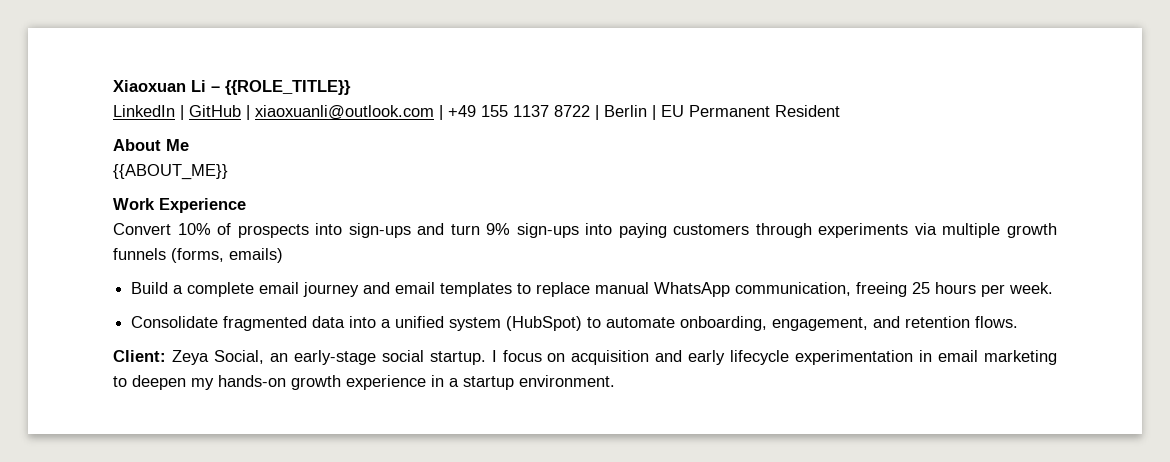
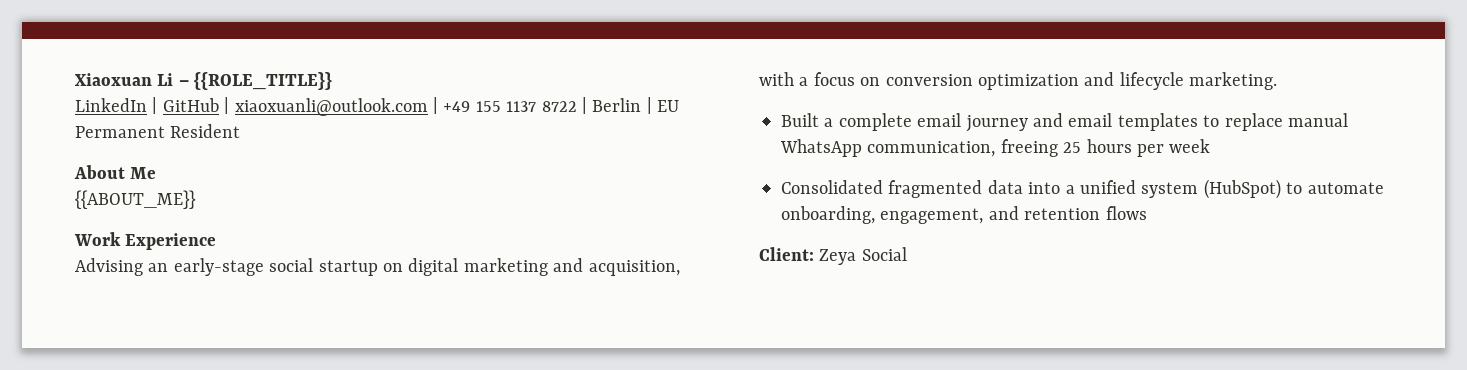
[113,223,1057,238] [113,248,283,263] [131,282,169,294] Convert 10% of prospects into sign-ups and turn 9% sign-ups into paying customers through experiments via multiple growth funnels (forms, emails) // Build -> [75,258,680,276] [759,72,1278,90] [781,113,819,127] Advising an early-stage social startup on digital marketing and acquisition, with a focus on conversion optimization and lifecycle marketing. // Built
[1009,282,1054,294] [131,316,219,328] week. // Consolidate -> [1169,139,1211,153] [781,180,883,194] week // Consolidated
[975,316,1019,328] flows. -> [1105,206,1147,220] flows
[213,350,1058,365] [113,375,615,390] Social, an early-stage social startup. I focus on acquisition and early lifecycle experimentation in email marketing to deepen my hands-on growth experience in a startup environment. -> [861,247,907,261] Social

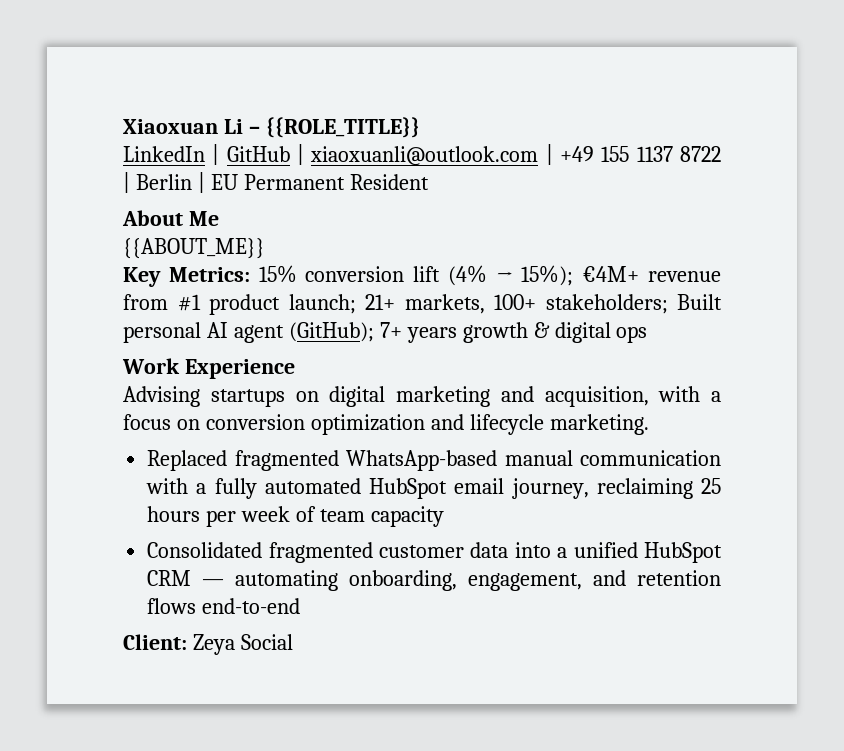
(196, 199) none -> [123,265,721,287] [123,294,722,315] [123,322,648,343] // Key Metrics: 15% conversion lift (4% → 15%); €4M+ revenue from #1 product launch; 21+ markets, 100+ stakeholders; Built personal AI agent (GitHub); 7+ years growth & digital ops
[148,258,378,276] an early-stage social startup -> [210,389,285,407] startups
[781,113,1348,132] [780,139,1058,157] Built a complete email journey and email templates to replace manual WhatsApp communication, freeing -> [147,450,721,471] [146,478,693,499] Replaced fragmented WhatsApp-based manual communication with a fully automated HubSpot email journey, reclaiming
(1211, 146) none -> [296,506,444,527] of team capacity
(983, 189) none -> [378,545,464,558] customer
[1141,179,1384,199] system (HubSpot) to automate -> [643,542,722,563] [147,570,339,591] HubSpot CRM — automating
(1147, 213) none -> [202,598,301,614] end-to-end

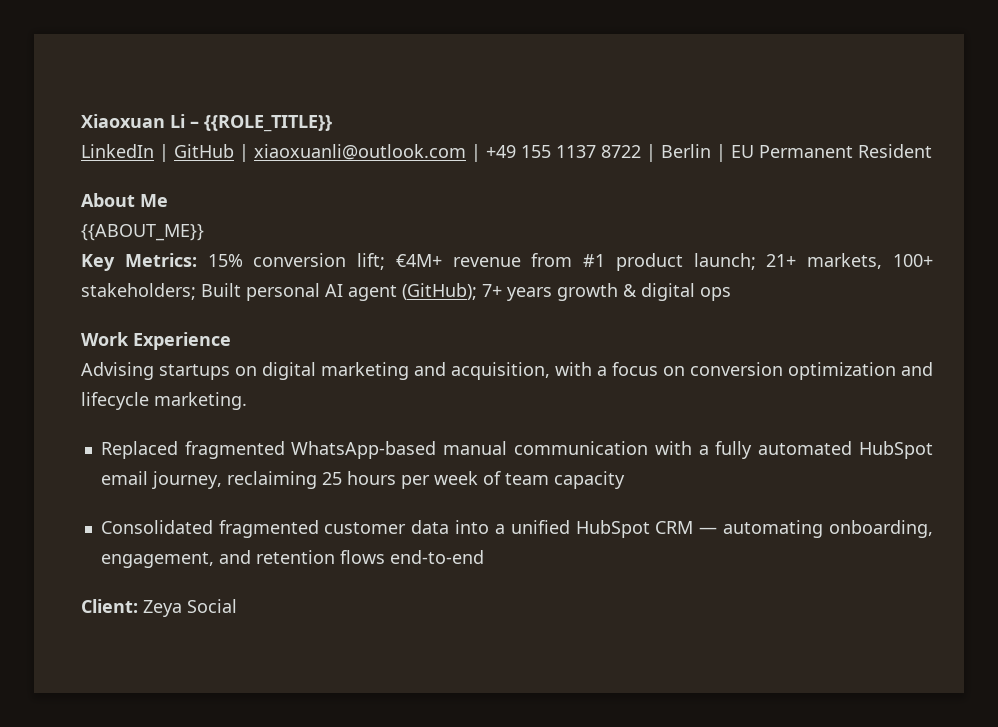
[413,265,574,286] lift (4% → 15%); -> [357,253,386,270] lift;

